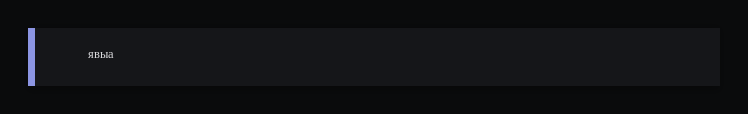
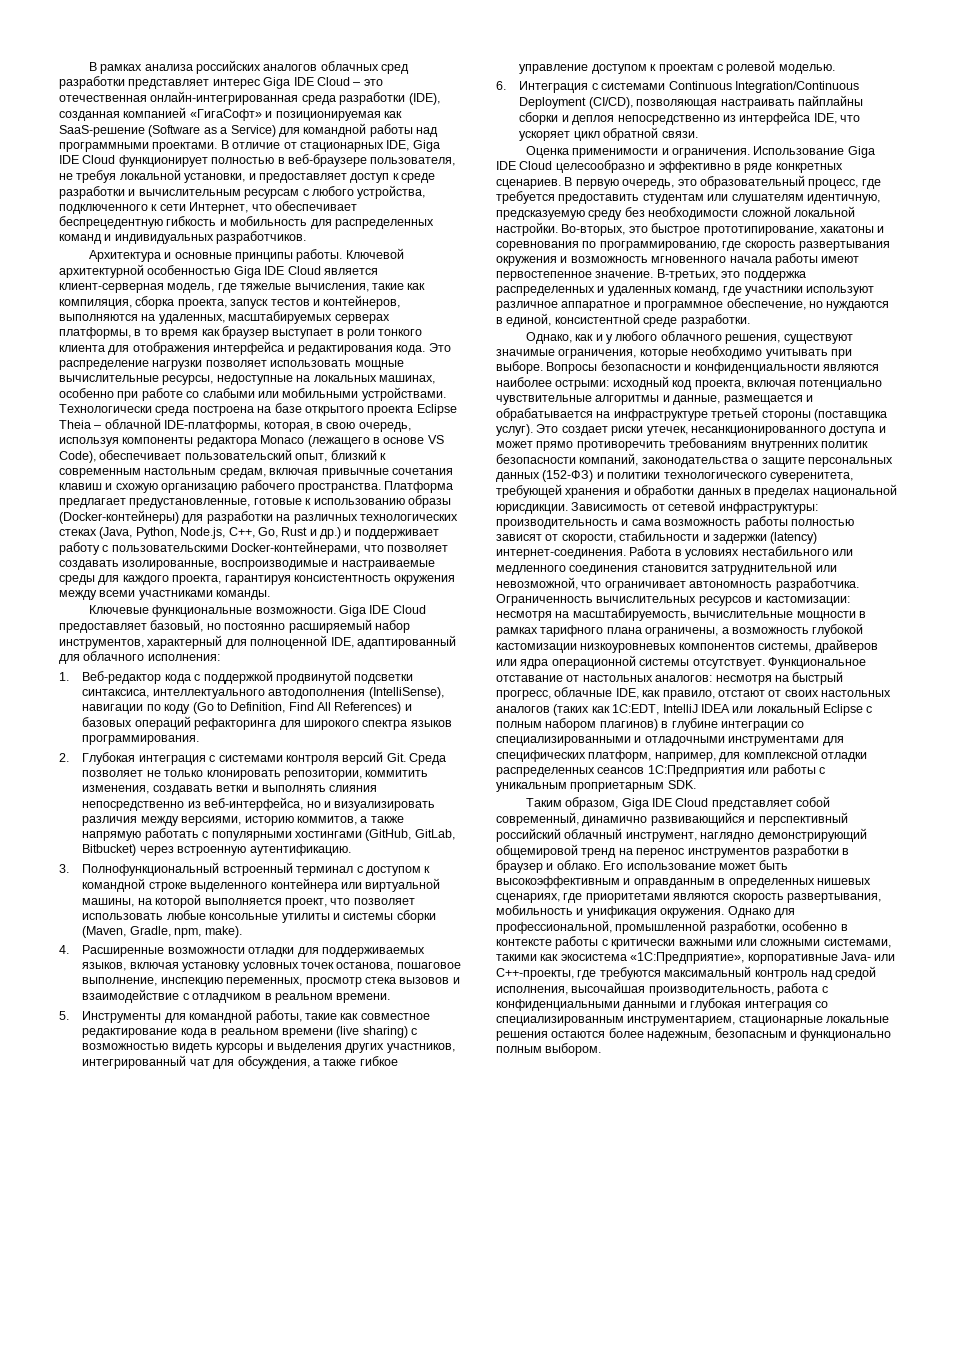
[88,52,114,58] явыа -> [88,60,410,74] [59,76,383,89] [59,91,440,105] [59,107,402,121] [59,123,438,137] [59,140,440,152] [59,154,456,167] [59,169,435,183] [59,185,426,199] [59,201,357,214] [59,216,434,229] [59,231,307,244] [88,248,404,262] [59,264,378,278] [59,283,426,293] [59,295,401,309] [59,311,390,324] [59,326,423,339] [59,341,451,355] [59,360,404,370] [59,375,435,385] [59,387,446,401] [59,403,457,416] [59,418,411,432] [59,435,444,447] [59,449,386,463] [59,468,453,478] [59,480,454,493] [59,495,451,508] [59,510,458,524] [59,527,439,539] [59,541,448,555] [59,560,435,570] [59,575,456,585] [59,590,271,600] [88,605,426,617] [59,619,410,633] [59,635,456,649] [59,651,220,664] [59,670,414,684] [82,687,444,699] [82,702,412,714] [82,716,452,730] [82,735,200,745] [59,751,447,765] [82,770,429,780] [82,785,378,795] [82,797,436,811] [82,816,404,826] [82,828,455,841] [82,844,351,856] [59,862,431,876] [82,878,441,892] [82,894,415,908] [82,910,436,923] [82,926,242,938] [59,945,425,957] [82,962,461,972] [82,977,460,987] [82,989,391,1003] [59,1009,430,1023] [82,1026,418,1038] [82,1043,455,1053] [82,1055,398,1069] [519,60,835,74] [496,81,859,93] [519,95,863,109] [519,111,861,125] [519,127,698,141] [525,146,875,158] [496,160,843,173] [496,175,881,189] [496,191,880,204] [496,206,855,220] [496,222,885,236] [496,241,890,251] [496,253,860,266] [496,269,806,281] [496,286,875,296] [496,298,890,311] [496,313,750,327] [525,331,853,344] [496,346,852,359] [496,361,879,374] [496,376,883,390] [496,395,813,405] [496,407,887,421] [496,424,886,436] [496,438,868,451] [496,453,893,467] [496,470,853,482] [496,484,897,498] [496,500,818,514] [496,516,854,529] [496,531,818,544] [496,546,853,559] [496,561,837,575] [496,577,859,591] [496,594,850,606] [496,608,866,621] [496,623,864,637] [496,639,878,653] [496,655,866,669] [496,671,844,685] [496,687,891,700] [496,702,873,716] [496,718,805,731] [496,736,844,746] [496,748,867,762] [496,764,825,777] [496,780,696,792] [525,796,831,810] [496,812,848,826] [496,828,867,842] [496,844,850,858] [496,860,789,873] [496,876,871,888] [496,893,881,903] [496,905,795,918] [496,920,848,934] [496,936,891,949] [496,952,896,964] [496,966,877,980] [496,982,828,996] [496,998,828,1011] [496,1016,890,1026] [496,1028,892,1041] [496,1043,602,1056] В рамках анализа российских аналогов облачных сред разработки представляет интерес Giga IDE Cloud – это отечественная онлайн-интегрированная среда разработки (IDE), созданная компанией «ГигаСофт» и позиционируемая как SaaS-решение (Software as a Service) для командной работы над программными проектами. В отличие от стационарных IDE, Giga IDE Cloud функционирует полностью в веб-браузере пользователя, не требуя локальной установки, и предоставляет доступ к среде разработки и вычислительным ресурсам с любого устройства, подключенного к сети Интернет, что обеспечивает беспрецедентную гибкость и мобильность для распределенных команд и индивидуальных разработчиков. // Архитектура и основные принципы работы. Ключевой архитектурной особенностью Giga IDE Cloud является клиент-серверная модель, где тяжелые вычисления, такие как компиляция, сборка проекта, запуск тестов и контейнеров, выполняются на удаленных, масштабируемых серверах платформы, в то время как браузер выступает в роли тонкого клиента для отображения интерфейса и редактирования кода. Это распределение нагрузки позволяет использовать мощные вычислительные ресурсы, недоступные на локальных машинах, особенно при работе со слабыми или мобильными устройствами. Технологически среда построена на базе открытого проекта Eclipse Theia – облачной IDE-платформы, которая, в свою очередь, используя компоненты редактора Monaco (лежащего в основе VS Code), обеспечивает пользовательский опыт, близкий к современным настольным средам, включая привычные сочетания клавиш и схожую организацию рабочего пространства. Платформа предлагает предустановленные, готовые к использованию образы (Docker-контейнеры) для разработки на различных технологических стеках (Java, Python, Node.js, C++, Go, Rust и др.) и поддерживает работу с пользовательскими Docker-контейнерами, что позволяет создавать изолированные, воспроизводимые и настраиваемые среды для каждого проекта, гарантируя консистентность окружения между всеми участниками команды. // Ключевые функциональные возможности. Giga IDE Cloud предоставляет базовый, но постоянно расширяемый набор инструментов, характерный для полноценной IDE, адаптированный для облачного исполнения: // 1. Веб-редактор кода с поддержкой продвинутой подсветки синтаксиса, интеллектуального автодополнения (IntelliSense), навигации по коду (Go to Definition, Find All References) и базовых операций рефакторинга для широкого спектра языков программирования. // 2. Глубокая интеграция с системами контроля версий Git. Среда позволяет не только клонировать репозитории, коммитить изменения, создавать ветки и выполнять слияния непосредственно из веб-интерфейса, но и визуализировать различия между версиями, историю коммитов, а также напрямую работать с популярными хостингами (GitHub, GitLab, Bitbucket) через встроенную аутентификацию. // 3. Полнофункциональный встроенный терминал с доступом к командной строке выделенного контейнера или виртуальной машины, на которой выполняется проект, что позволяет использовать любые консольные утилиты и системы сборки (Maven, Gradle, npm, make). // 4. Расширенные возможности отладки для поддерживаемых языков, включая установку условных точек останова, пошаговое выполнение, инспекцию переменных, просмотр стека вызовов и взаимодействие с отладчиком в реальном времени. // 5. Инструменты для командной работы, такие как совместное редактирование кода в реальном времени (live sharing) с возможностью видеть курсоры и выделения других участников, интегрированный чат для обсуждения, а также гибкое управление доступом к проектам с ролевой моделью. // 6. Интеграция с системами Continuous Integration/Continuous Deployment (CI/CD), позволяющая настраивать пайплайны сборки и деплоя непосредственно из интерфейса IDE, что ускоряет цикл обратной связи. // Оценка применимости и ограничения. Использование Giga IDE Cloud целесообразно и эффективно в ряде конкретных сценариев. В первую очередь, это образовательный процесс, где требуется предоставить студентам или слушателям идентичную, предсказуемую среду без необходимости сложной локальной настройки. Во-вторых, это быстрое прототипирование, хакатоны и соревнования по программированию, где скорость развертывания окружения и возможность мгновенного начала работы имеют первостепенное значение. В-третьих, это поддержка распределенных и удаленных команд, где участники используют различное аппаратное и программное обеспечение, но нуждаются в единой, консистентной среде разработки. // Однако, как и у любого облачного решения, существуют значимые ограничения, которые необходимо учитывать при выборе. Вопросы безопасности и конфиденциальности являются наиболее острыми: исходный код проекта, включая потенциально чувствительные алгоритмы и данные, размещается и обрабатывается на инфраструктуре третьей стороны (поставщика услуг). Это создает риски утечек, несанкционированного доступа и может прямо противоречить требованиям внутренних политик безопасности компаний, законодательства о защите персональных данных (152-ФЗ) и политики технологического суверенитета, требующей хранения и обработки данных в пределах национальной юрисдикции. Зависимость от сетевой инфраструктуры: производительность и сама возможность работы полностью зависят от скорости, стабильности и задержки (latency) интернет-соединения. Работа в условиях нестабильного или медленного соединения становится затруднительной или невозможной, что ограничивает автономность разработчика. Ограниченность вычислительных ресурсов и кастомизации: несмотря на масштабируемость, вычислительные мощности в рамках тарифного плана ограничены, а возможность глубокой кастомизации низкоуровневых компонентов системы, драйверов или ядра операционной системы отсутствует. Функциональное отставание от настольных аналогов: несмотря на быстрый прогресс, облачные IDE, как правило, отстают от своих настольных аналогов (таких как 1С:EDT, IntelliJ IDEA или локальный Eclipse с полным набором плагинов) в глубине интеграции со специализированными и отладочными инструментами для специфических платформ, например, для комплексной отладки распределенных сеансов 1С:Предприятия или работы с уникальным проприетарным SDK. // Таким образом, Giga IDE Cloud представляет собой современный, динамично развивающийся и перспективный российский облачный инструмент, наглядно демонстрирующий общемировой тренд на перенос инструментов разработки в браузер и облако. Его использование может быть высокоэффективным и оправданным в определенных нишевых сценариях, где приоритетами являются скорость развертывания, мобильность и унификация окружения. Однако для профессиональной, промышленной разработки, особенно в контексте работы с критически важными или сложными системами, такими как экосистема «1С:Предприятие», корпоративные Java- или C++-проекты, где требуются максимальный контроль над средой исполнения, высочайшая производительность, работа с конфиденциальными данными и глубокая интеграция со специализированным инструментарием, стационарные локальные решения остаются более надежным, безопасным и функционально полным выбором.

